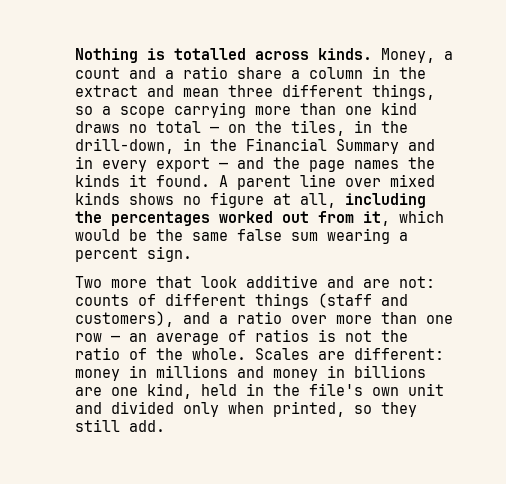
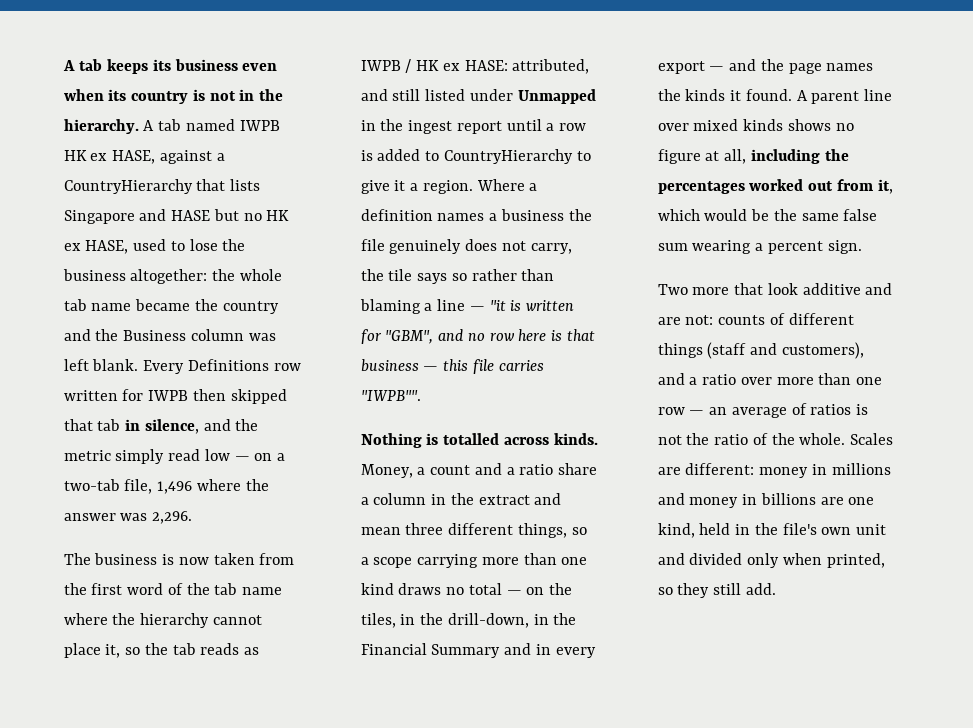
(74, 55) none -> [62,59,278,74] [63,89,284,104] [63,119,280,134] [63,150,225,164] [63,179,261,194] [63,209,290,224] [63,239,246,254] [62,269,282,284] [63,299,279,314] [63,329,276,341] [63,359,301,374] [63,389,287,404] [63,419,259,434] [63,449,286,464] [63,479,269,494] [63,511,193,524] [63,553,295,565] [63,583,283,595] [63,613,262,628] [63,643,260,658] [360,59,590,74] [360,89,596,104] [360,119,587,134] [360,149,591,164] [360,179,538,194] [360,209,592,221] [360,239,572,254] [360,269,555,284] [359,299,575,314] [360,329,595,344] [360,359,544,374] [360,390,421,401] A tab keeps its business even when its country is not in the hierarchy. A tab named IWPB HK ex HASE, against a CountryHierarchy that lists Singapore and HASE but no HK ex HASE, used to lose the business altogether: the whole tab name became the country and the Business column was left blank. Every Definitions row written for IWPB then skipped that tab in silence, and the metric simply read low — on a two-tab file, 1,496 where the answer was 2,296. // The business is now taken from the first word of the tab name where the hierarchy cannot place it, so the tab reads as IWPB / HK ex HASE: attributed, and still listed under Unmapped in the ingest report until a row is added to CountryHierarchy to give it a region. Where a definition names a business the file genuinely does not carry, the tile says so rather than blaming a line — "it is written for "GBM", and no row here is that business — this file carries "IWPB"". //

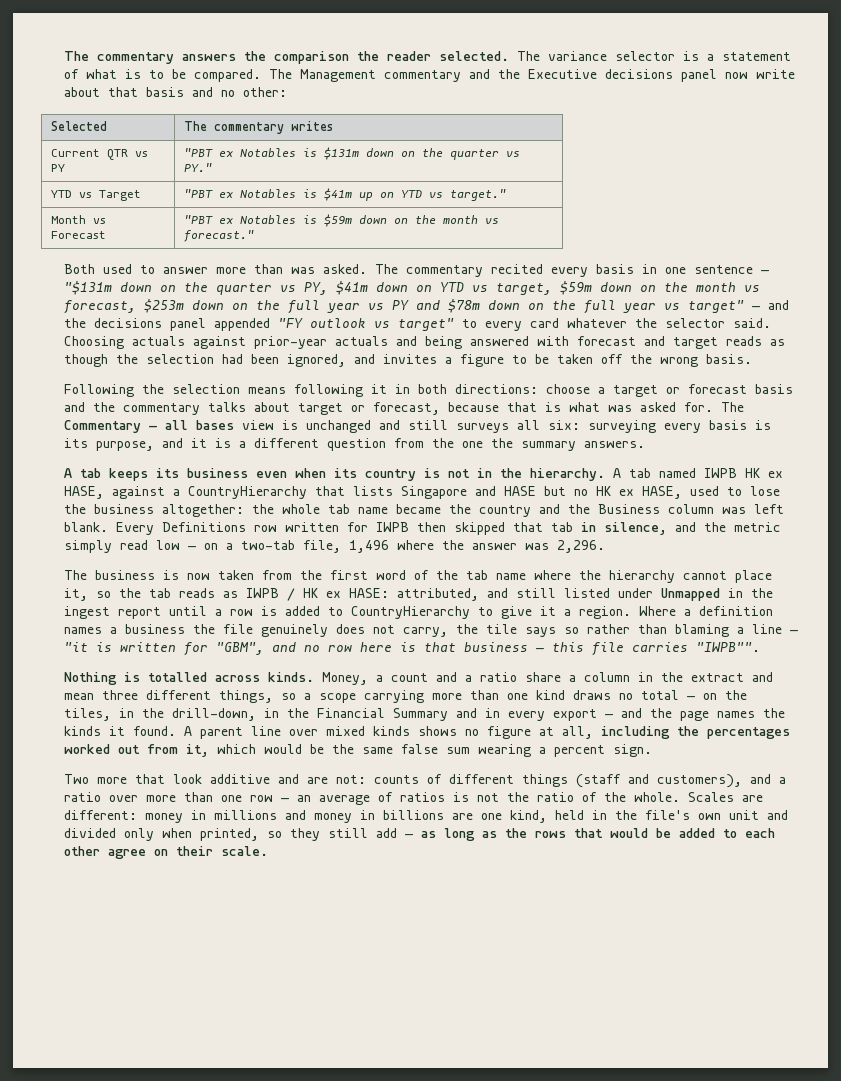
(62, 65) none -> [64,51,792,64] [64,69,796,82] [64,87,288,97] [51,121,108,131] [184,121,334,134] [51,149,149,160] [51,164,66,172] [184,147,521,160] [184,163,213,172] [51,190,142,201] [184,188,507,201] [51,215,107,224] [51,231,107,239] [184,214,500,227] [184,230,255,242] [64,264,770,277] [64,281,761,295] [64,299,790,314] [64,318,772,331] [64,336,786,349] [64,354,753,367] [64,384,794,397] [64,402,745,415] [64,420,772,433] [64,438,646,451] The commentary answers the comparison the reader selected. The variance selector is a statement of what is to be compared. The Management commentary and the Executive decisions panel now write about that basis and no other: // Selected | The commentary writes // Current QTR vs PY | "PBT ex Notables is $131m down on the quarter vs PY." // YTD vs Target | "PBT ex Notables is $41m up on YTD vs target." // Month vs Forecast | "PBT ex Notables is $59m down on the month vs forecast." // Both used to answer more than was asked. The commentary recited every basis in one sentence — "$131m down on the quarter vs PY, $41m down on YTD vs target, $59m down on the month vs forecast, $253m down on the full year vs PY and $78m down on the full year vs target" — and the decisions panel appended "FY outlook vs target" to every card whatever the selector said. Choosing actuals against prior-year actuals and being answered with forecast and target reads as though the selection had been ignored, and invites a figure to be taken off the wrong basis. // Following the selection means following it in both directions: choose a target or forecast basis and the commentary talks about target or forecast, because that is what was asked for. The Commentary — all bases view is unchanged and still surveys all six: surveying every basis is its purpose, and it is a different question from the one the summary answers. //
[745,583,776,595] add. -> [376,828,776,841] [64,846,269,859] add — as long as the rows that would be added to each other agree on their scale.

